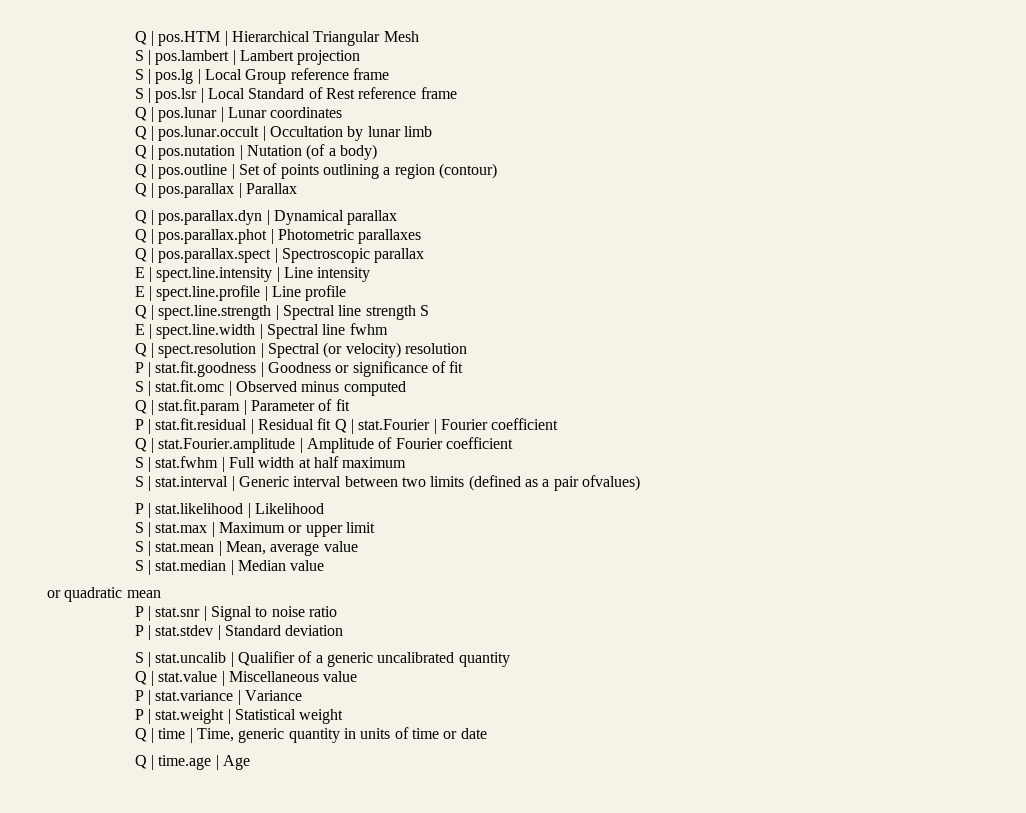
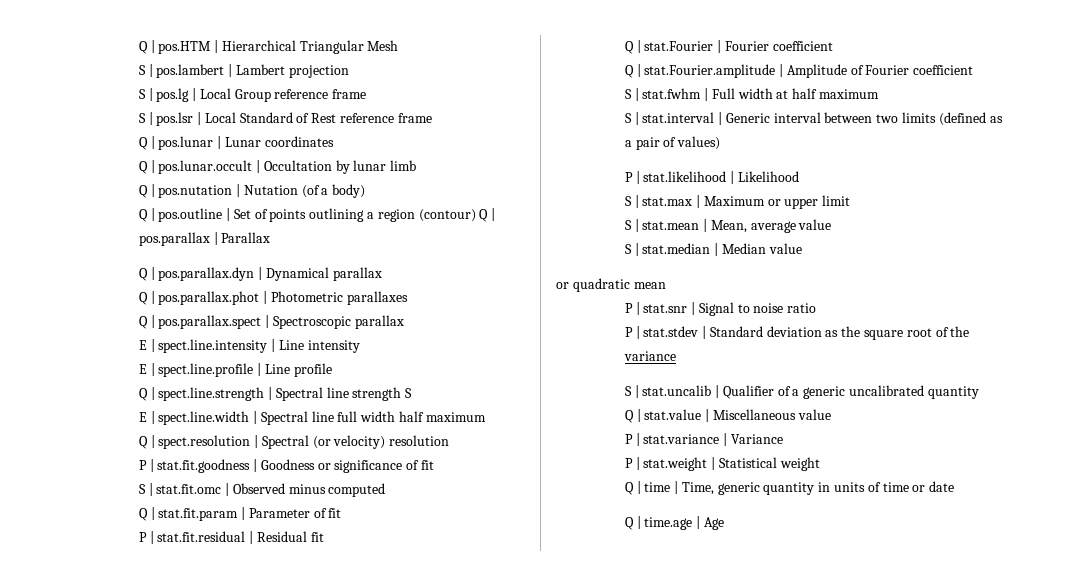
(498, 171) // -> (476, 215) none
[349,323,388,335] fwhm -> [337,411,486,422] full width half maximum
(332, 424) none -> (324, 537) //
[581,475,640,491] ofvalues) -> [663,136,721,150] of values)
(344, 630) none -> [825,326,970,340] [623,351,676,361] as the square root of the variance

